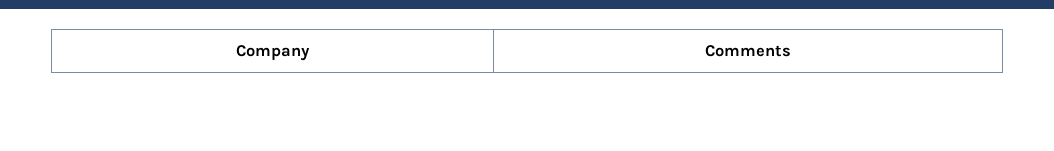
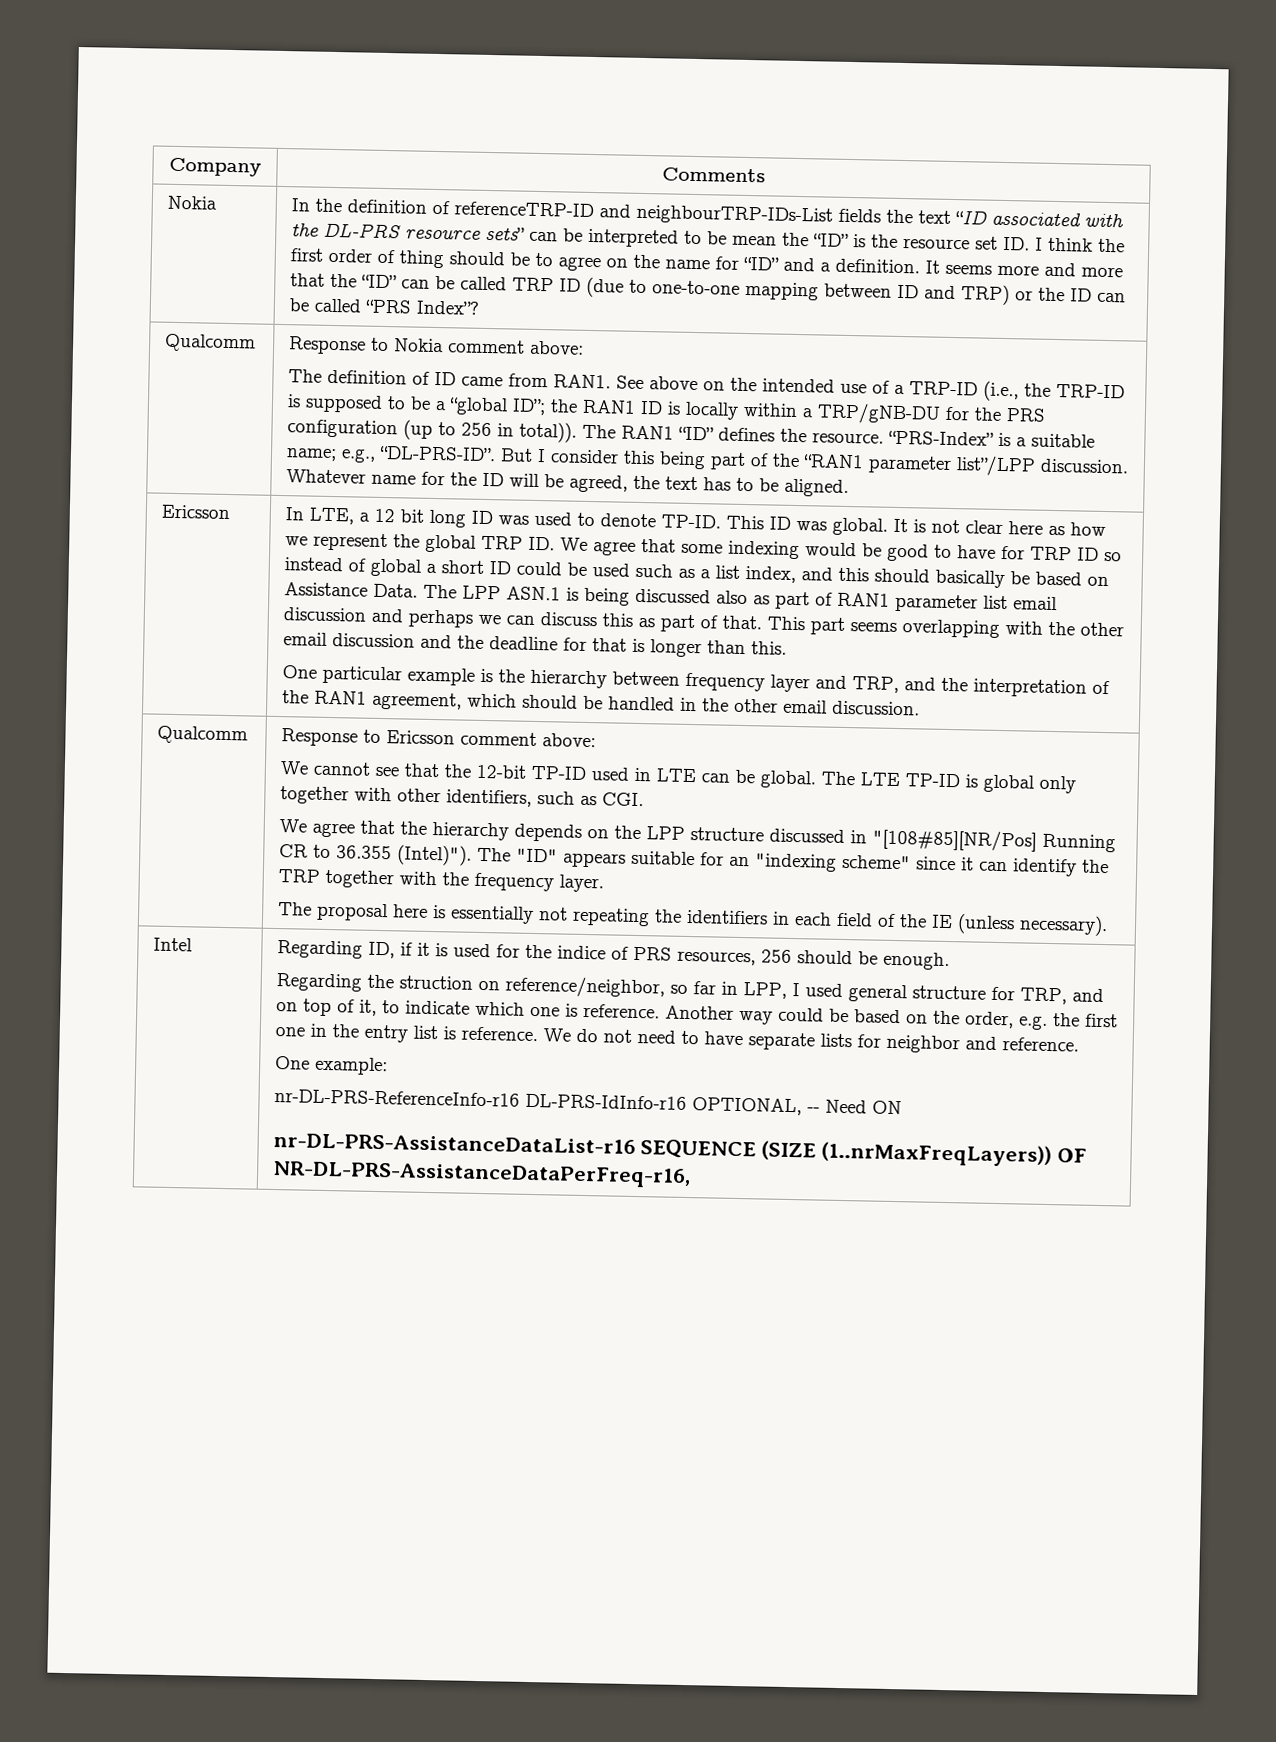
(791, 51) none -> [166,195,217,210] [290,198,1124,228] [290,222,1125,253] [289,248,1123,278] [289,273,1126,306] [288,298,479,315] [163,333,256,353] [287,336,584,355] [287,369,1125,402] [286,394,1046,425] [286,419,1095,448] [285,445,1129,477] [285,469,849,498] [160,504,230,520] [284,507,1106,536] [284,532,1122,562] [283,557,1109,589] [283,582,1058,613] [282,607,1124,638] [282,632,787,658] [281,665,1110,698] [281,690,920,716] [156,725,248,745] [280,728,596,748] [279,761,1076,794] [279,786,644,807] [278,819,1116,853] [278,844,1109,877] [277,869,604,893] [277,902,1108,937] [152,937,193,952] [276,940,950,971] [275,973,1104,1005] [275,998,1118,1030] [274,1023,1079,1054] [274,1055,388,1076] [273,1088,902,1116] [272,1132,1087,1168] [271,1160,691,1189] // Nokia | In the definition of referenceTRP-ID and neighbourTRP-IDs-List fields the text “ID associated with the DL-PRS resource sets” can be interpreted to be mean the “ID” is the resource set ID. I think the first order of thing should be to agree on the name for “ID” and a definition. It seems more and more that the “ID” can be called TRP ID (due to one-to-one mapping between ID and TRP) or the ID can be called “PRS Index”? // Qualcomm | Response to Nokia comment above: // The definition of ID came from RAN1. See above on the intended use of a TRP-ID (i.e., the TRP-ID is supposed to be a “global ID”; the RAN1 ID is locally within a TRP/gNB-DU for the PRS configuration (up to 256 in total)). The RAN1 “ID” defines the resource. “PRS-Index” is a suitable name; e.g., “DL-PRS-ID”. But I consider this being part of the “RAN1 parameter list”/LPP discussion. Whatever name for the ID will be agreed, the text has to be aligned. // Ericsson | In LTE, a 12 bit long ID was used to denote TP-ID. This ID was global. It is not clear here as how we represent the global TRP ID. We agree that some indexing would be good to have for TRP ID so instead of global a short ID could be used such as a list index, and this should basically be based on Assistance Data. The LPP ASN.1 is being discussed also as part of RAN1 parameter list email discussion and perhaps we can discuss this as part of that. This part seems overlapping with the other email discussion and the deadline for that is longer than this. // One particular example is the hierarchy between frequency layer and TRP, and the interpretation of the RAN1 agreement, which should be handled in the other email discussion. // Qualcomm | Response to Ericsson comment above: // We cannot see that the 12-bit TP-ID used in LTE can be global. The LTE TP-ID is global only together with other identifiers, such as CGI. // We agree that the hierarchy depends on the LPP structure discussed in "[108#85][NR/Pos] Running CR to 36.355 (Intel)"). The "ID" appears suitable for an "indexing scheme" since it can identify the TRP together with the frequency layer. // The proposal here is essentially not repeating the identifiers in each field of the IE (unless necessary). // Intel | Regarding ID, if it is used for the indice of PRS resources, 256 should be enough. // Regarding the struction on reference/neighbor, so far in LPP, I used general structure for TRP, and on top of it, to indicate which one is reference. Another way could be based on the order, e.g. the first one in the entry list is reference. We do not need to have separate lists for neighbor and reference. // One example: // nr-DL-PRS-ReferenceInfo-r16 DL-PRS-IdInfo-r16 OPTIONAL, -- Need ON // nr-DL-PRS-AssistanceDataList-r16 SEQUENCE (SIZE (1..nrMaxFreqLayers)) OF NR-DL-PRS-AssistanceDataPerFreq-r16,

